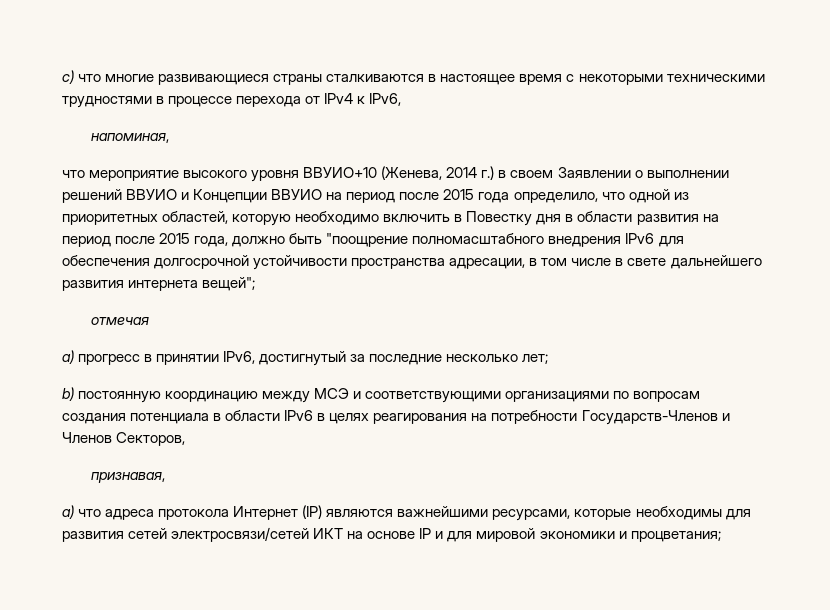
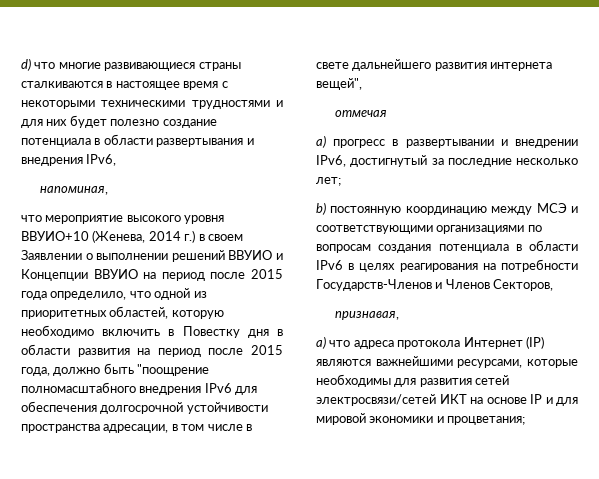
[62,70,74,84] с) -> [21,58,31,71] d)
[156,93,366,107] в процессе перехода от IPv4 к -> [276,100,283,107] [21,115,217,128] [21,134,254,147] [21,157,83,166] и для них будет полезно создание потенциала в области развертывания и внедрения
[202,277,256,291] вещей"; -> [316,78,362,90] вещей",
[156,354,220,365] принятии -> [405,139,578,148] развертывании и внедрении

